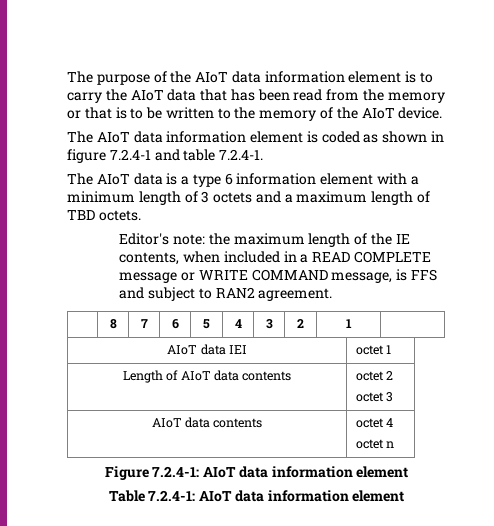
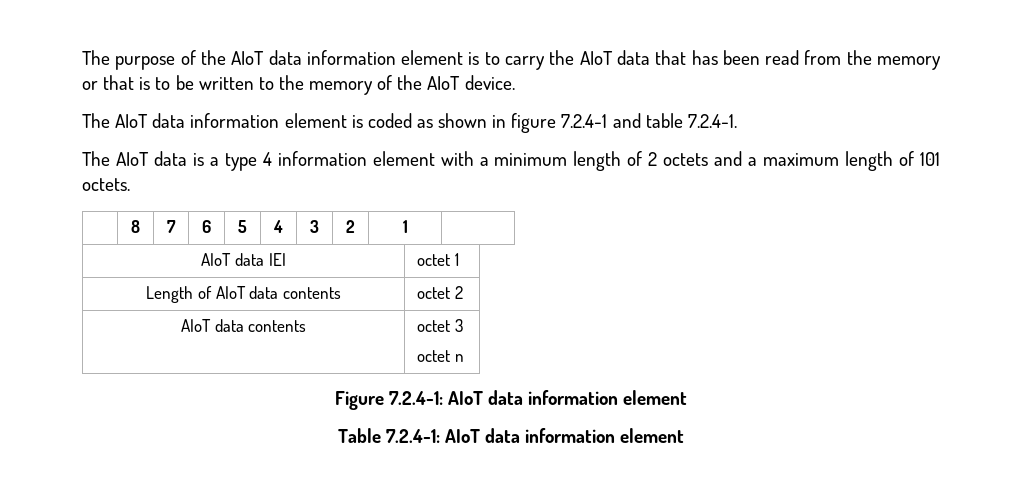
[224,173,233,185] 6 -> [262,152,272,166] 4
[201,191,210,203] 3 -> [648,152,658,166] 2
[67,210,95,220] TBD -> [920,152,940,166] 101
[119,233,410,247] [119,251,431,265] [119,269,437,283] [119,287,333,301] // Editor's note: the maximum length of the IE contents, when included in a READ COMPLETE message or WRITE COMMAND message, is FFS and subject to RAN2 agreement. -> (130, 184) none
[355,392,393,402] [151,417,263,428] [355,418,393,428] // octet 3 // AIoT data contents | octet 4 -> [180,319,307,332] [416,319,463,332] // AIoT data contents | octet 3

